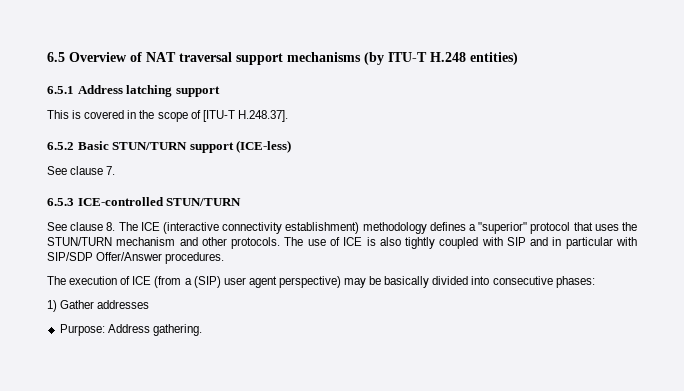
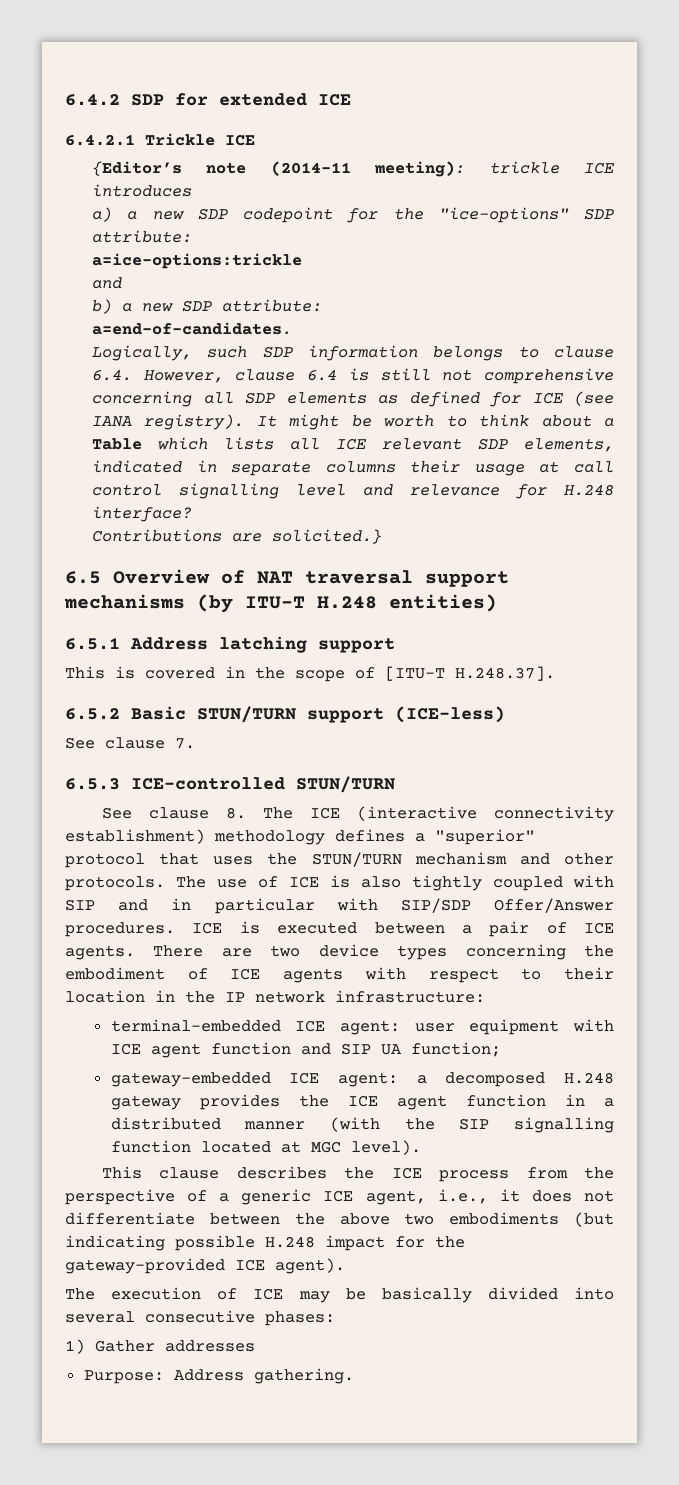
(47, 57) none -> [65,93,351,106] [65,133,255,146] [92,161,616,177] [92,184,193,197] [92,207,614,223] [92,230,193,243] [92,253,303,269] [92,277,123,289] [92,299,323,314] [92,322,293,335] [92,345,614,361] [92,368,614,384] [92,391,614,407] [92,414,614,430] [92,437,614,452] [92,460,614,476] [92,483,614,499] [92,506,193,522] [92,529,383,544] 6.4.2 SDP for extended ICE // 6.4.2.1 Trickle ICE // {Editor’s note (2014-11 meeting): trickle ICE introduces // a) a new SDP codepoint for the "ice-options" SDP attribute: // a=ice-options:trickle // and // b) a new SDP attribute: // a=end-of-candidates. // Logically, such SDP information belongs to clause 6.4. However, clause 6.4 is still not comprehensive concerning all SDP elements as defined for ICE (see IANA registry). It might be worth to think about a Table which lists all ICE relevant SDP elements, indicated in separate columns their usage at call control signalling level and relevance for H.248 interface? // Contributions are solicited.} //
[47,276,341,288] // The execution of ICE (from a (SIP) user agent perspective) -> [192,921,614,937] [65,944,615,960] [65,967,614,983] [65,990,485,1003] [110,1019,614,1035] [110,1042,501,1058] [110,1072,614,1087] [110,1094,614,1110] [110,1117,614,1133] [110,1140,421,1155] [102,1166,614,1182] [65,1189,614,1205] [65,1212,614,1227] [65,1235,465,1251] [65,1258,345,1274] [65,1287,284,1300] ICE is executed between a pair of ICE agents. There are two device types concerning the embodiment of ICE agents with respect to their location in the IP network infrastructure: // terminal-embedded ICE agent: user equipment with ICE agent function and SIP UA function; // gateway-embedded ICE agent: a decomposed H.248 gateway provides the ICE agent function in a distributed manner (with the SIP signalling function located at MGC level). // This clause describes the ICE process from the perspective of a generic ICE agent, i.e., it does not differentiate between the above two embodiments (but indicating possible H.248 impact for the gateway-provided ICE agent). // The execution of ICE
(490, 280) none -> [65,1311,135,1323] several

